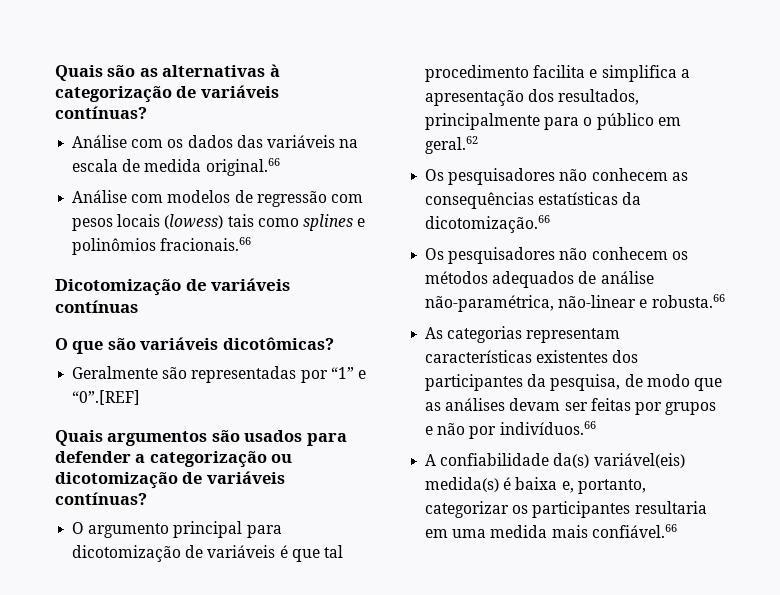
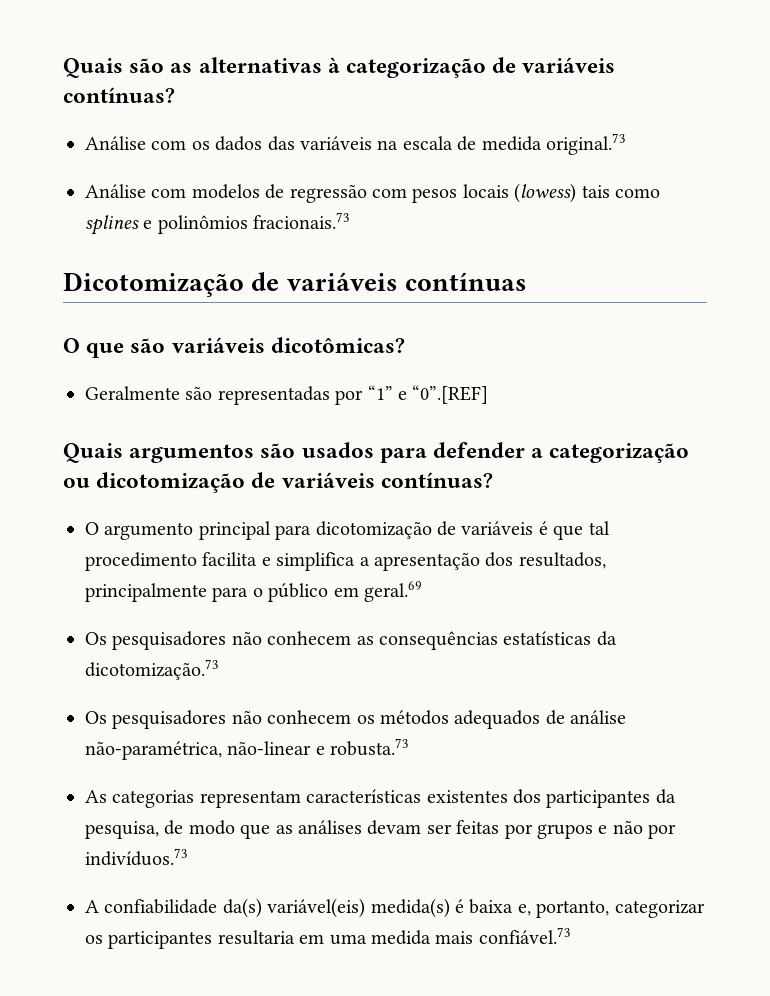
[205,158,280,176] original.66 -> [545,133,626,155] original.73
[160,237,252,251] fracionais.66 -> [253,212,351,229] fracionais.73
[425,136,479,154] geral.62 -> [364,581,422,602] geral.69
[425,215,551,233] dicotomização.66 -> [85,659,219,680] dicotomização.73
[651,294,725,308] robusta.66 -> [330,738,410,756] robusta.73
[499,421,596,435] indivíduos.66 -> [85,848,188,866] indivíduos.73
[591,524,677,538] confiável.66 -> [478,927,571,944] confiável.73

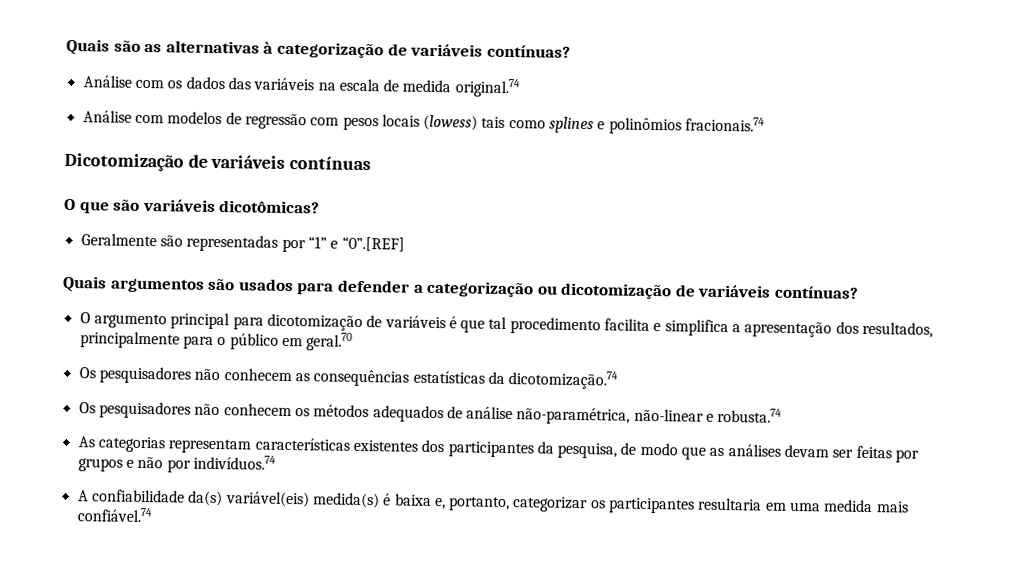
[545,133,626,155] original.73 -> [454,78,520,98] original.74
[253,212,351,229] fracionais.73 -> [685,116,766,132] fracionais.74
[364,581,422,602] geral.69 -> [306,332,354,351] geral.70
[85,659,219,680] dicotomização.73 -> [508,370,619,390] dicotomização.74
[330,738,410,756] robusta.73 -> [717,407,783,423] robusta.74
[85,848,188,866] indivíduos.73 -> [192,454,276,470] indivíduos.74
[478,927,571,944] confiável.73 -> [76,507,152,523] confiável.74

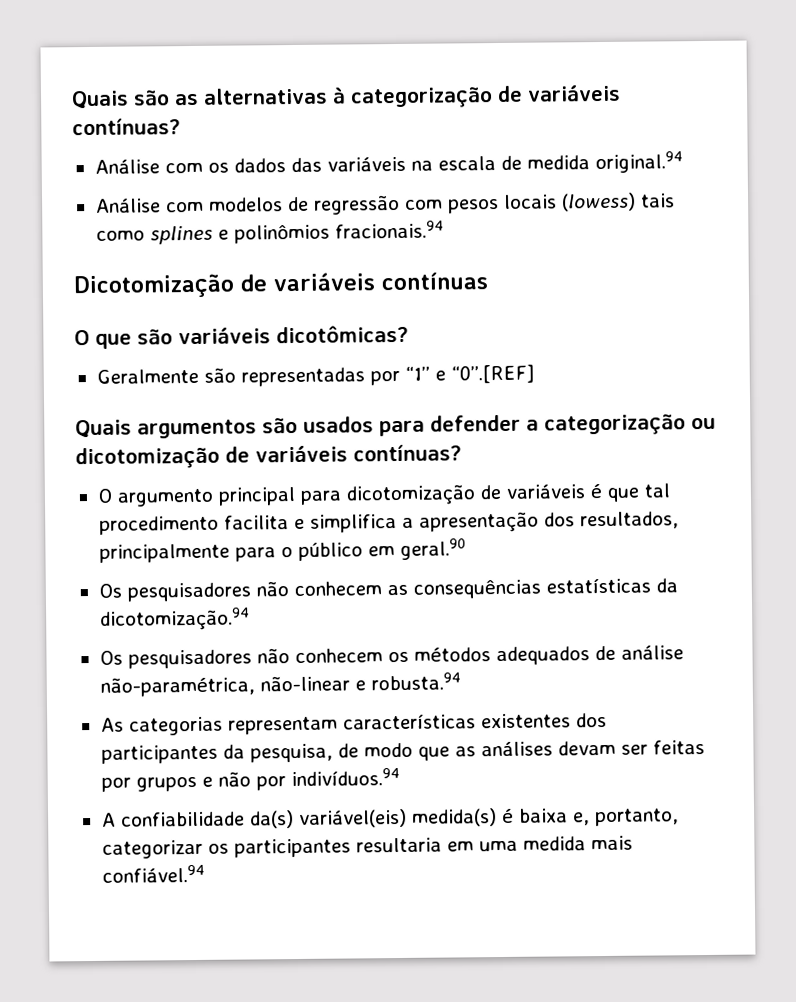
[454,78,520,98] original.74 -> [594,151,683,174] original.94
[685,116,766,132] fracionais.74 -> [334,220,444,239] fracionais.94
[306,332,354,351] geral.70 -> [399,538,466,560] geral.90
[508,370,619,390] dicotomização.74 -> [99,607,250,631] dicotomização.94
[717,407,783,423] robusta.74 -> [370,672,461,691] robusta.94
[192,454,276,470] indivíduos.74 -> [290,767,400,787] indivíduos.94
[76,507,152,523] confiável.74 -> [101,864,205,883] confiável.94

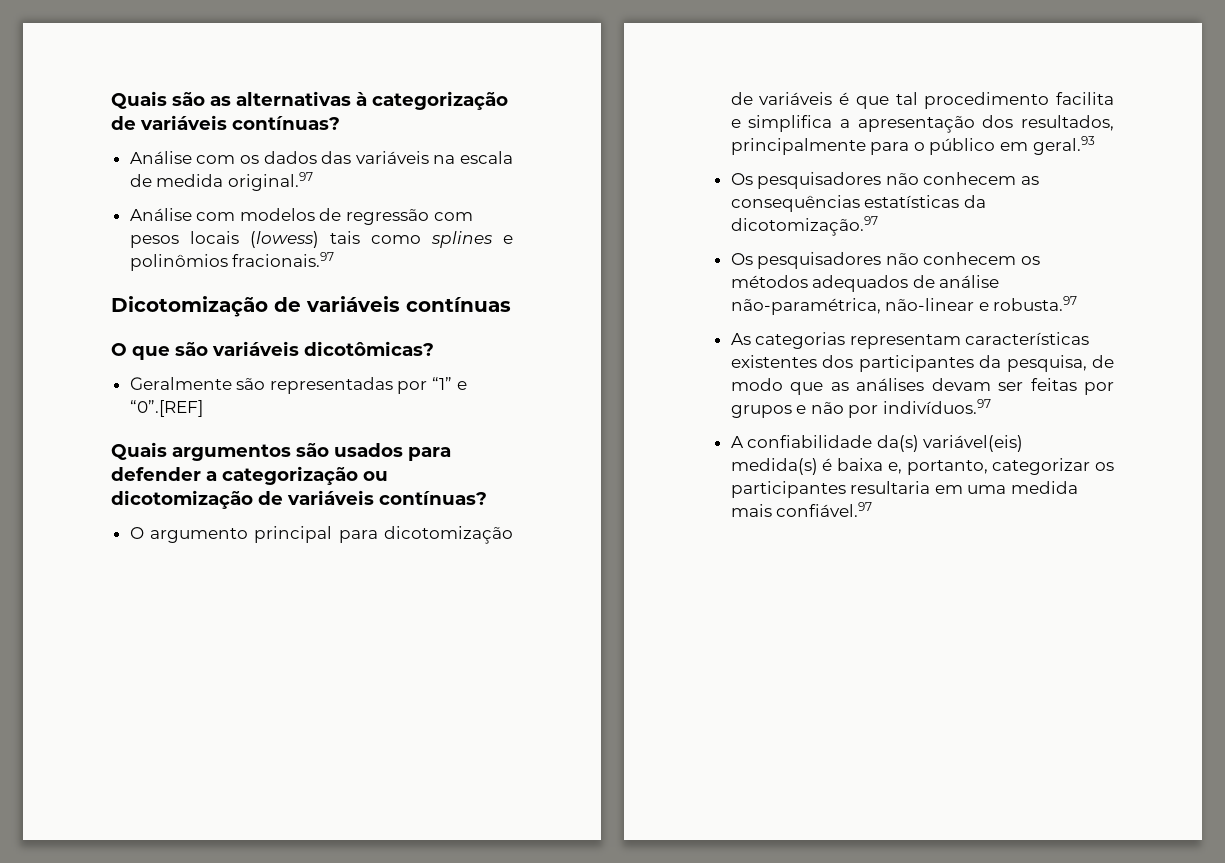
[594,151,683,174] original.94 -> [227,172,313,191] original.97
[334,220,444,239] fracionais.94 -> [232,252,335,267] fracionais.97
[399,538,466,560] geral.90 -> [1032,136,1095,155] geral.93
[99,607,250,631] dicotomização.94 -> [730,216,878,236] dicotomização.97
[370,672,461,691] robusta.94 -> [993,296,1078,311] robusta.97
[290,767,400,787] indivíduos.94 -> [883,399,992,414] indivíduos.97
[101,864,205,883] confiável.94 -> [776,502,873,517] confiável.97

